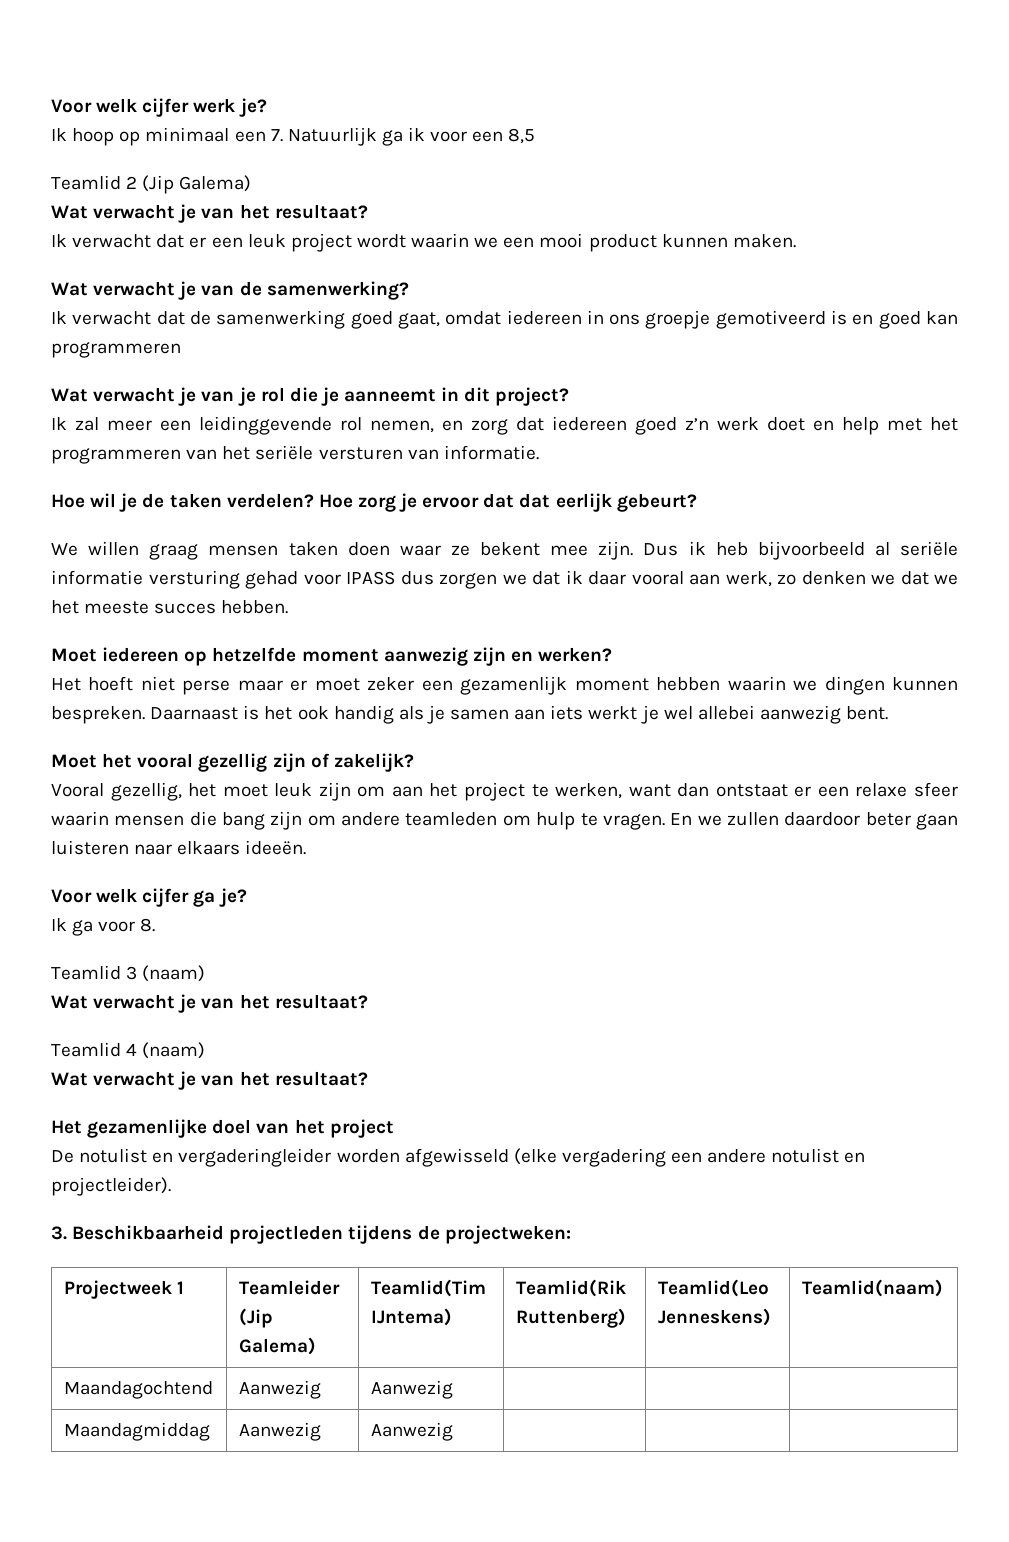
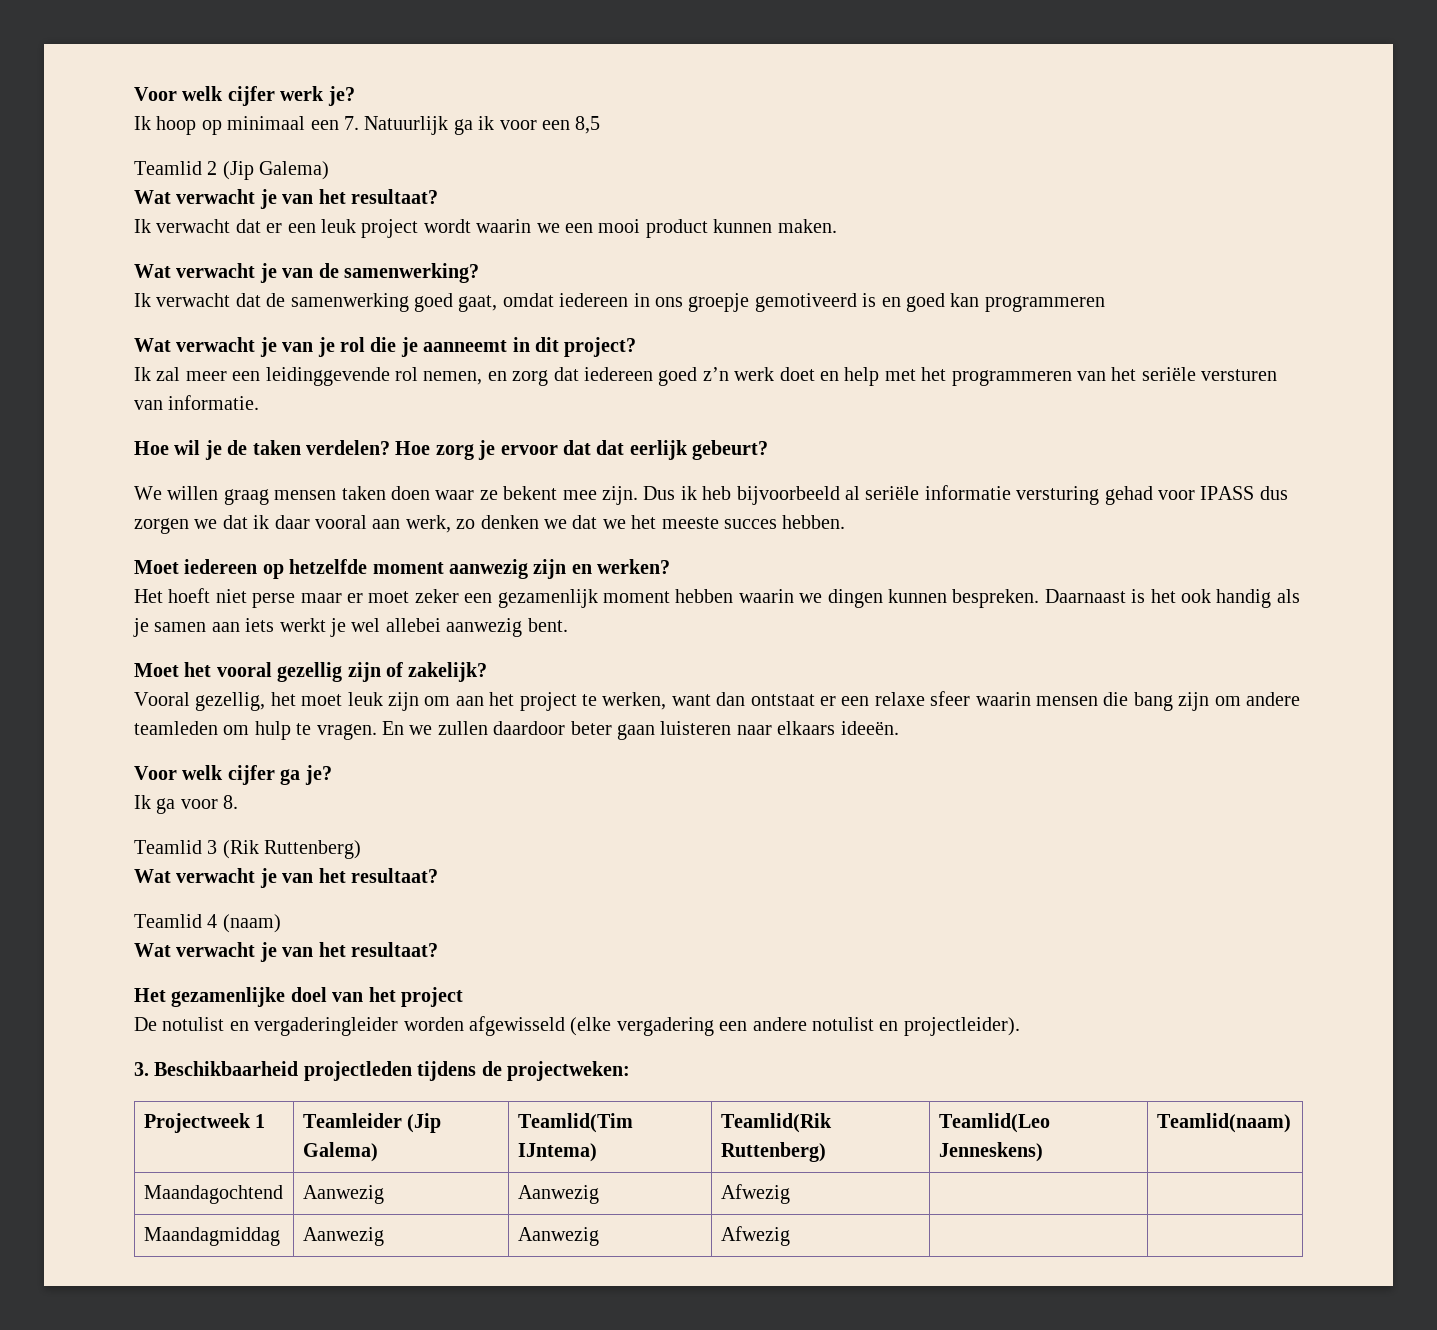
[142,965,206,982] (naam) -> [222,840,362,859] (Rik Ruttenberg)
(453, 1389) none -> [720,1184,790,1204] Afwezig
(453, 1431) none -> [720,1226,790,1246] Afwezig

